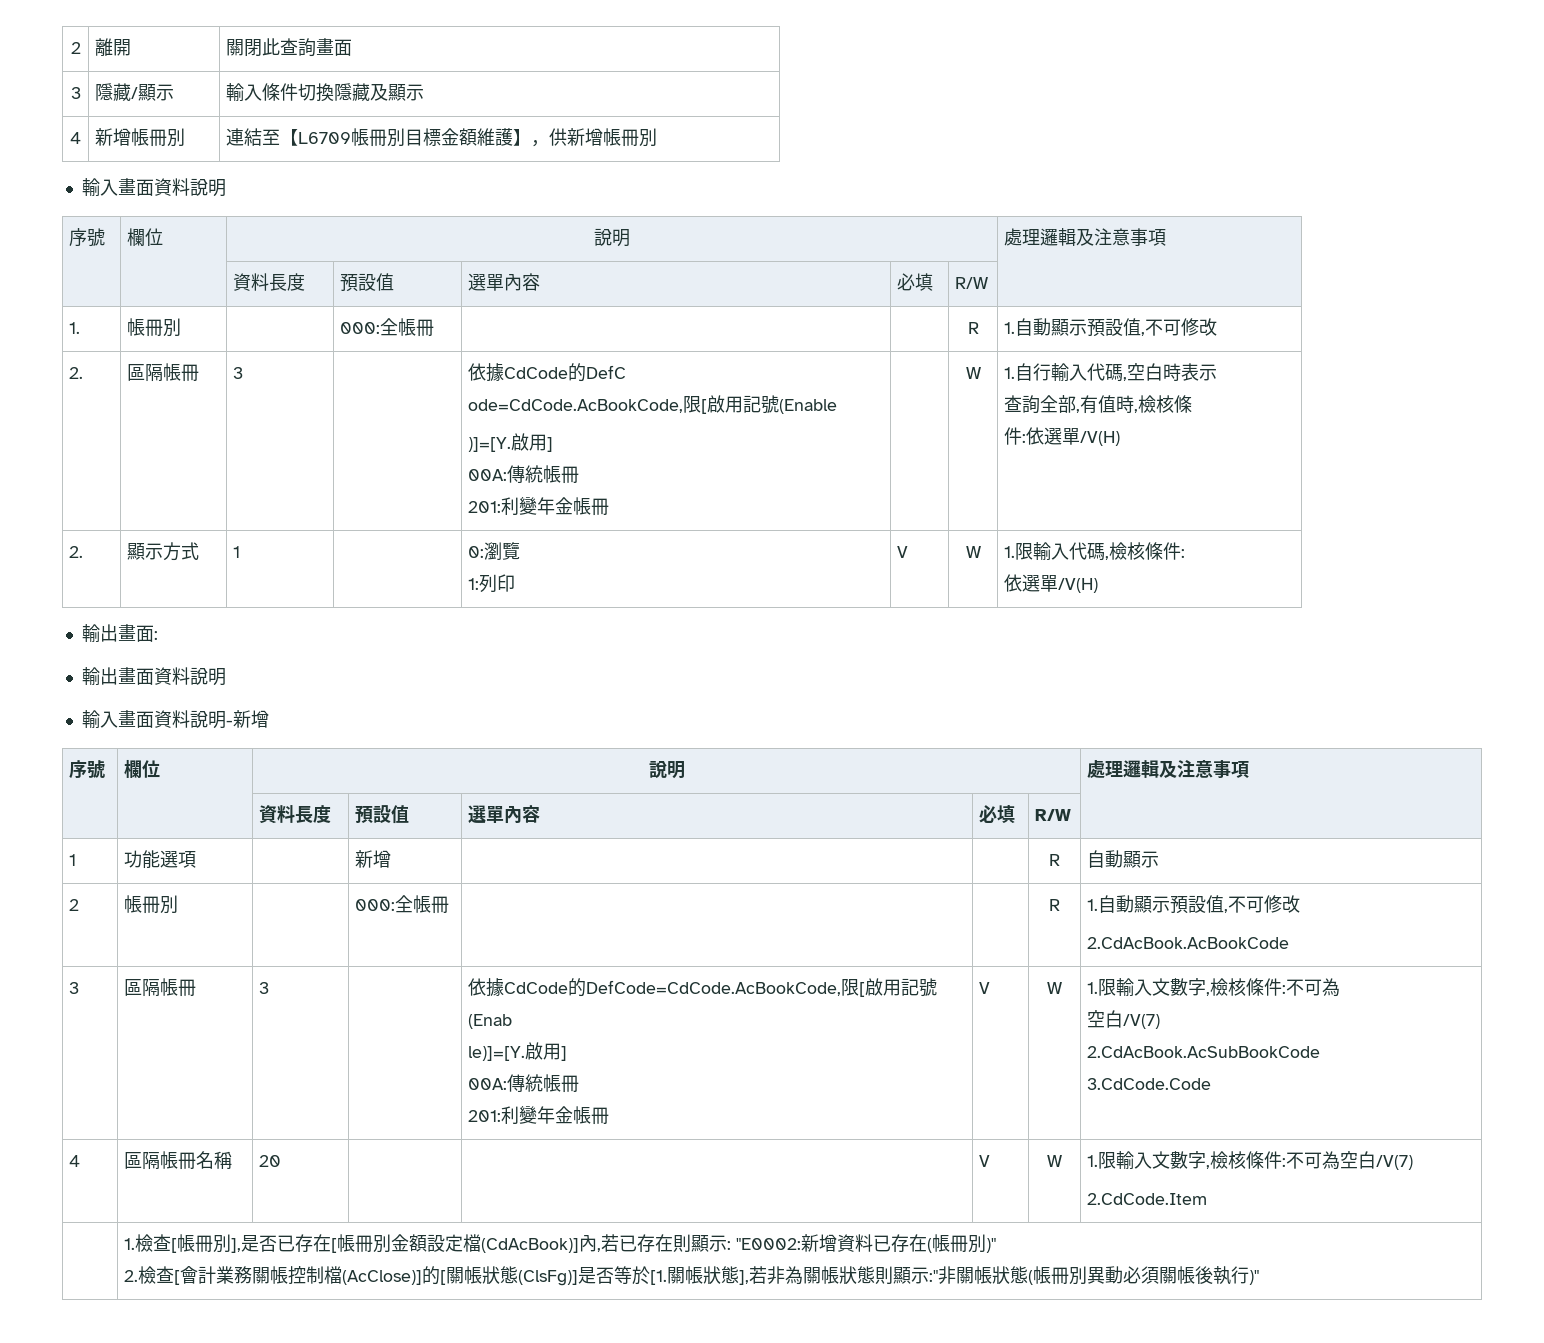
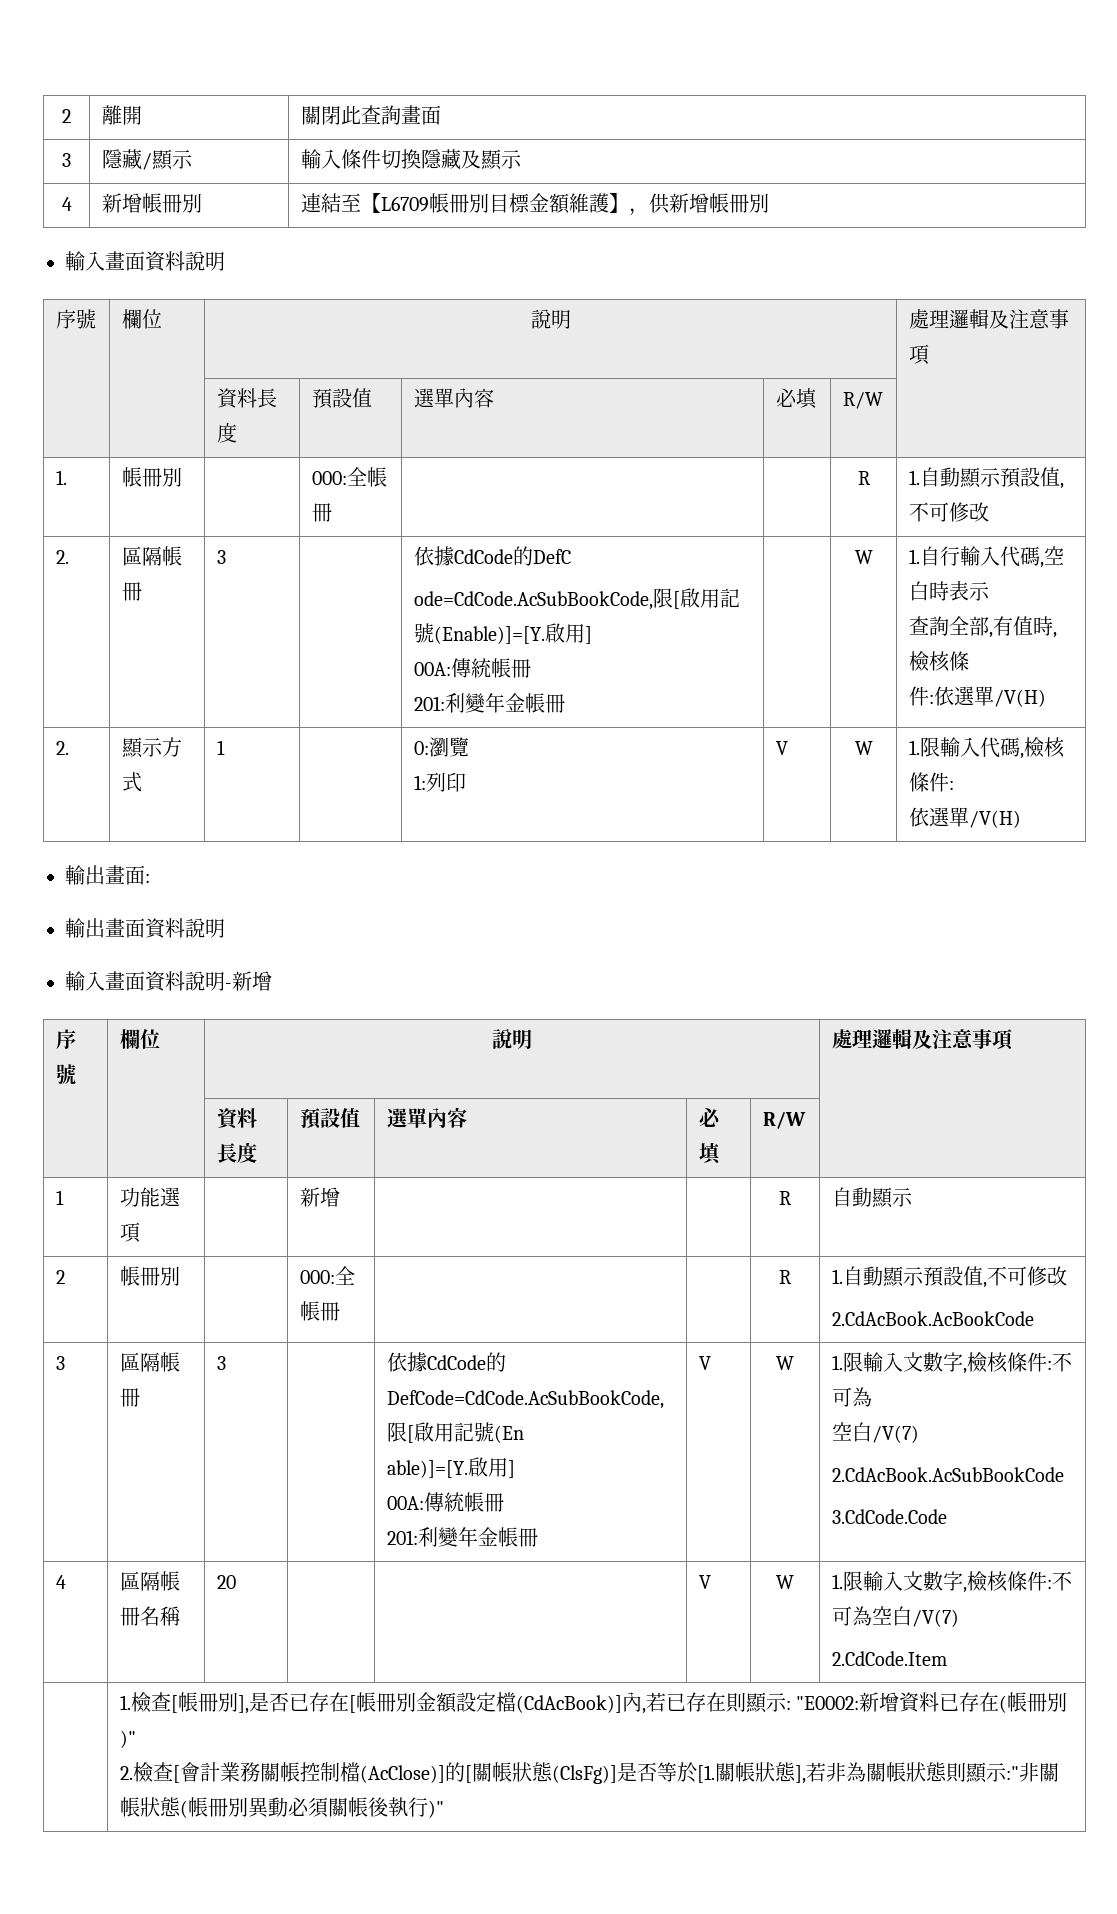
[468,395,838,414] [468,437,512,452] ode=CdCode.AcBookCode,限[啟用記號(Enable // )]=[Y. -> [413,588,740,610] [413,623,545,644] ode=CdCode.AcSubBookCode,限[啟用記號(Enable)]=[Y.
[586,978,938,997] [468,1014,513,1029] [468,1046,526,1061] DefCode=CdCode.AcBookCode,限[啟用記號(Enab // le)]=[Y. -> [386,1390,664,1409] [386,1422,524,1443] [386,1460,468,1478] DefCode=CdCode.AcSubBookCode,限[啟用記號(En // able)]=[Y.

